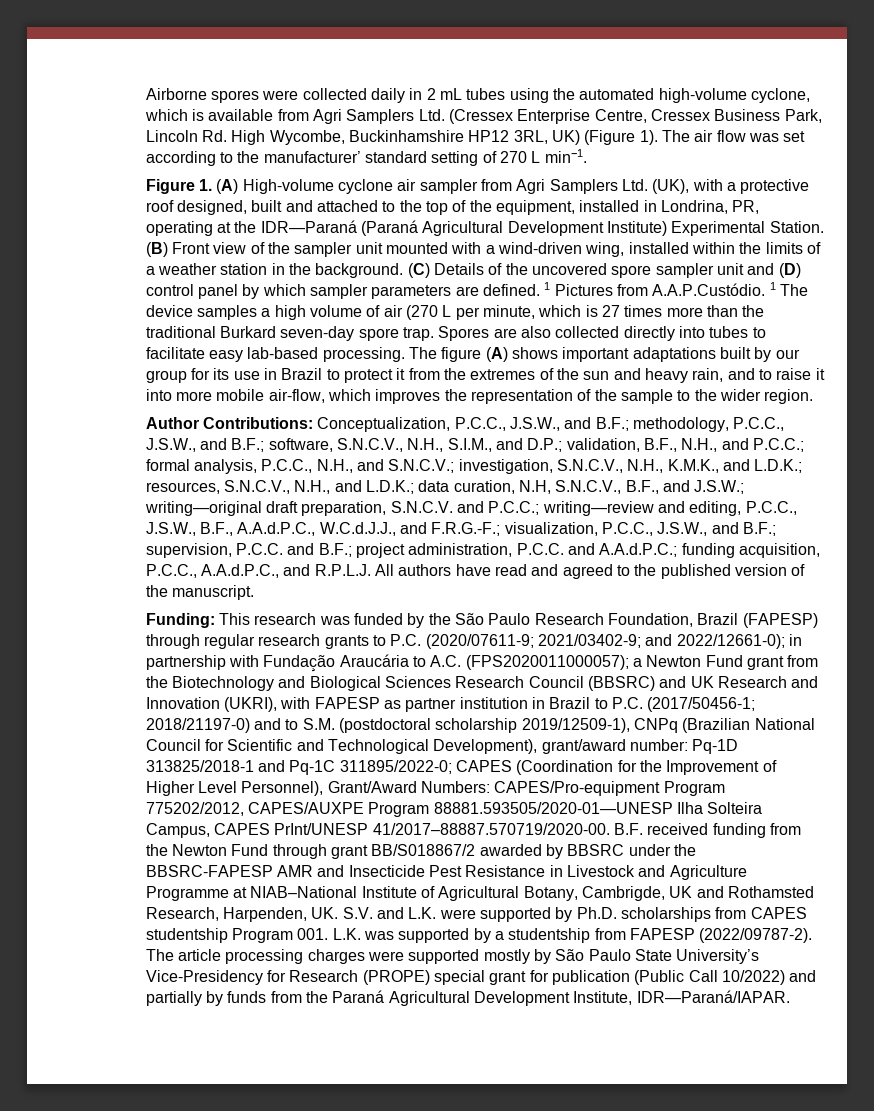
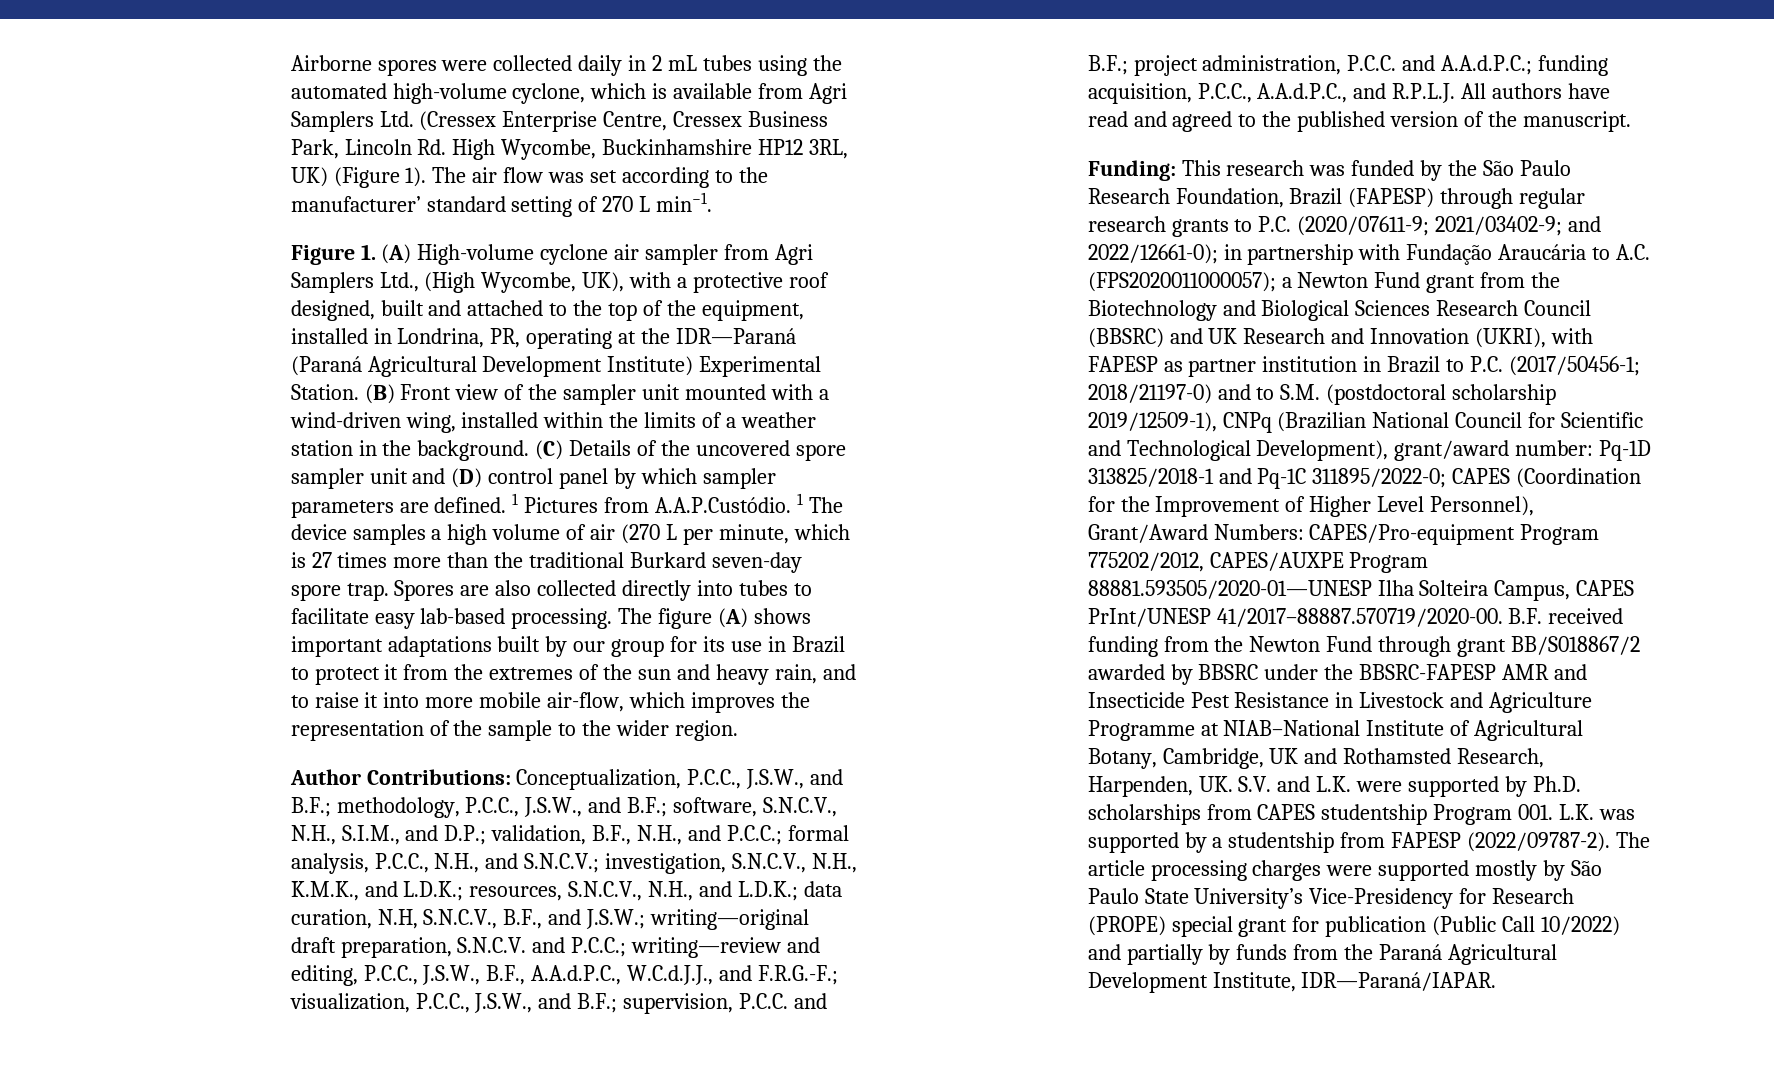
[621,179,690,194] Ltd. (UK), -> [379,272,625,293] Ltd., (High Wycombe, UK),
[582,886,666,901] Cambrigde, -> [1162,748,1264,769] Cambridge,

